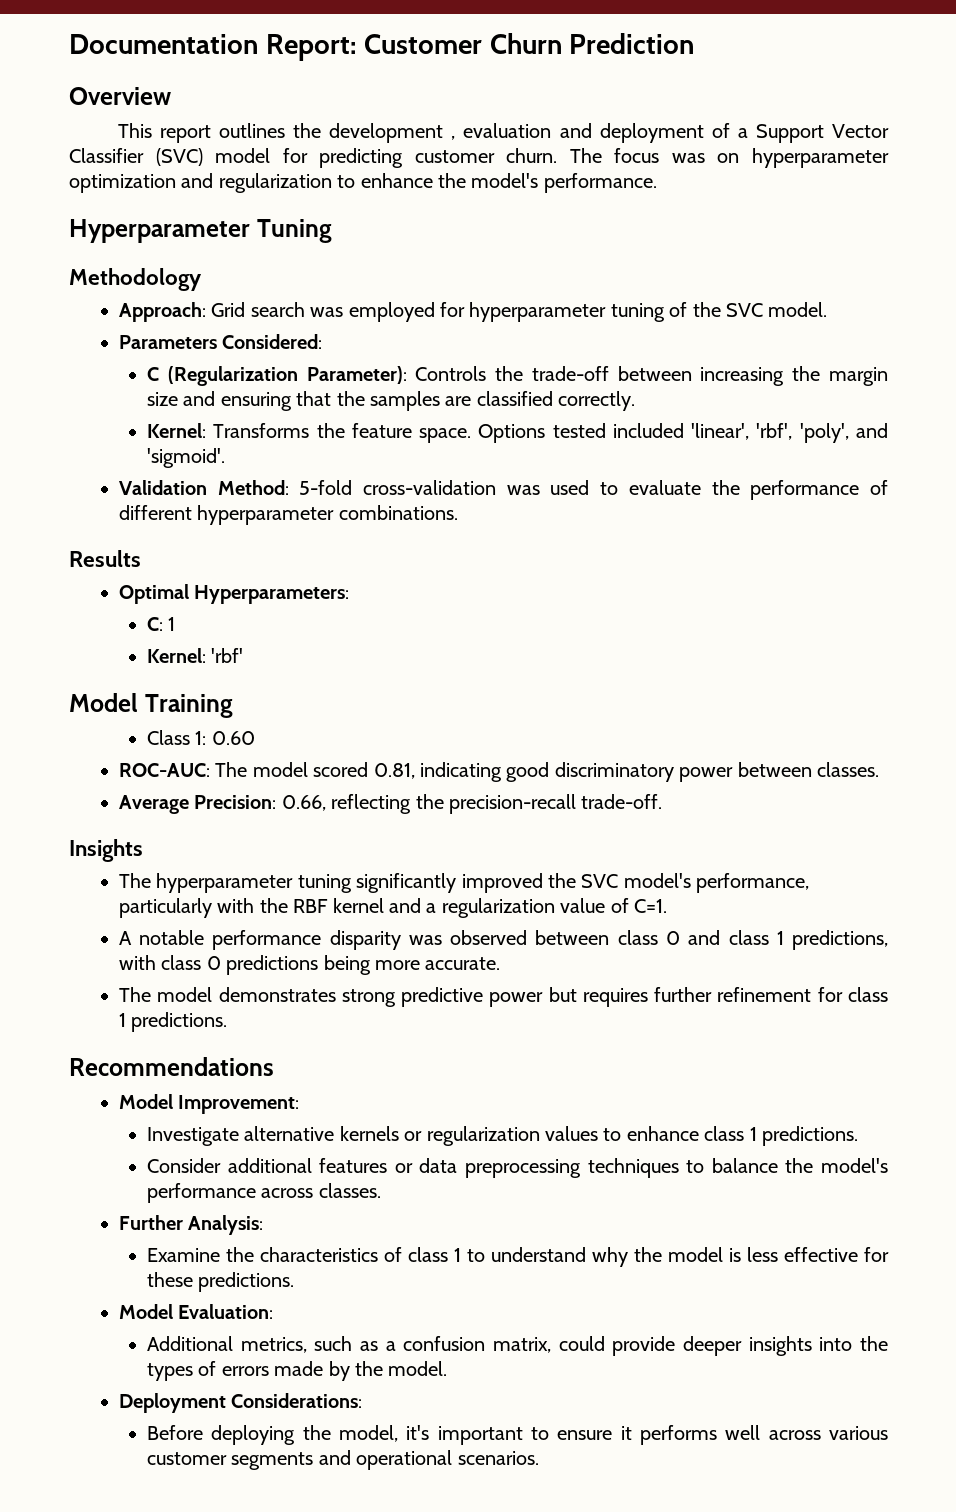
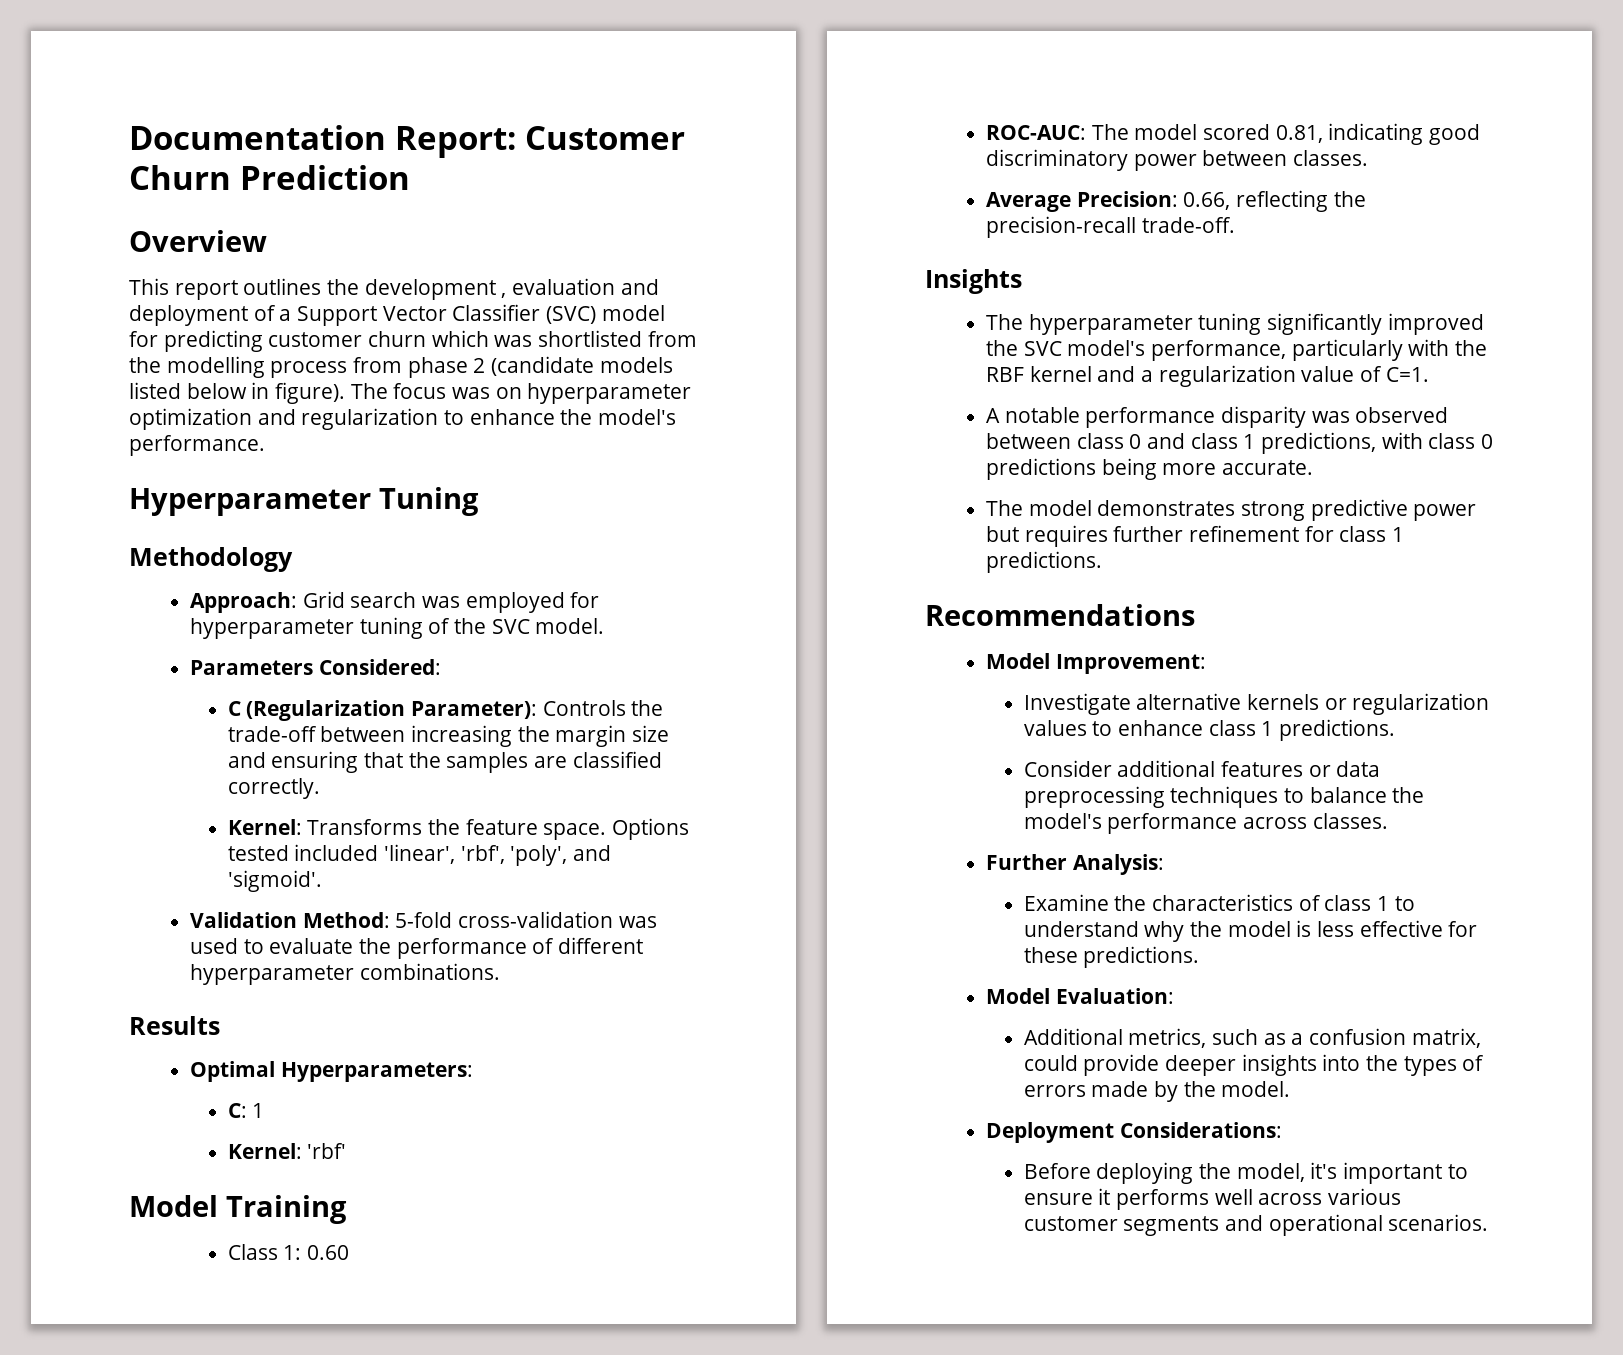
[506,148,558,163] churn. -> [368,330,697,347] [129,356,673,378] [129,382,346,404] churn which was shortlisted from the modelling process from phase 2 (candidate models listed below in figure).

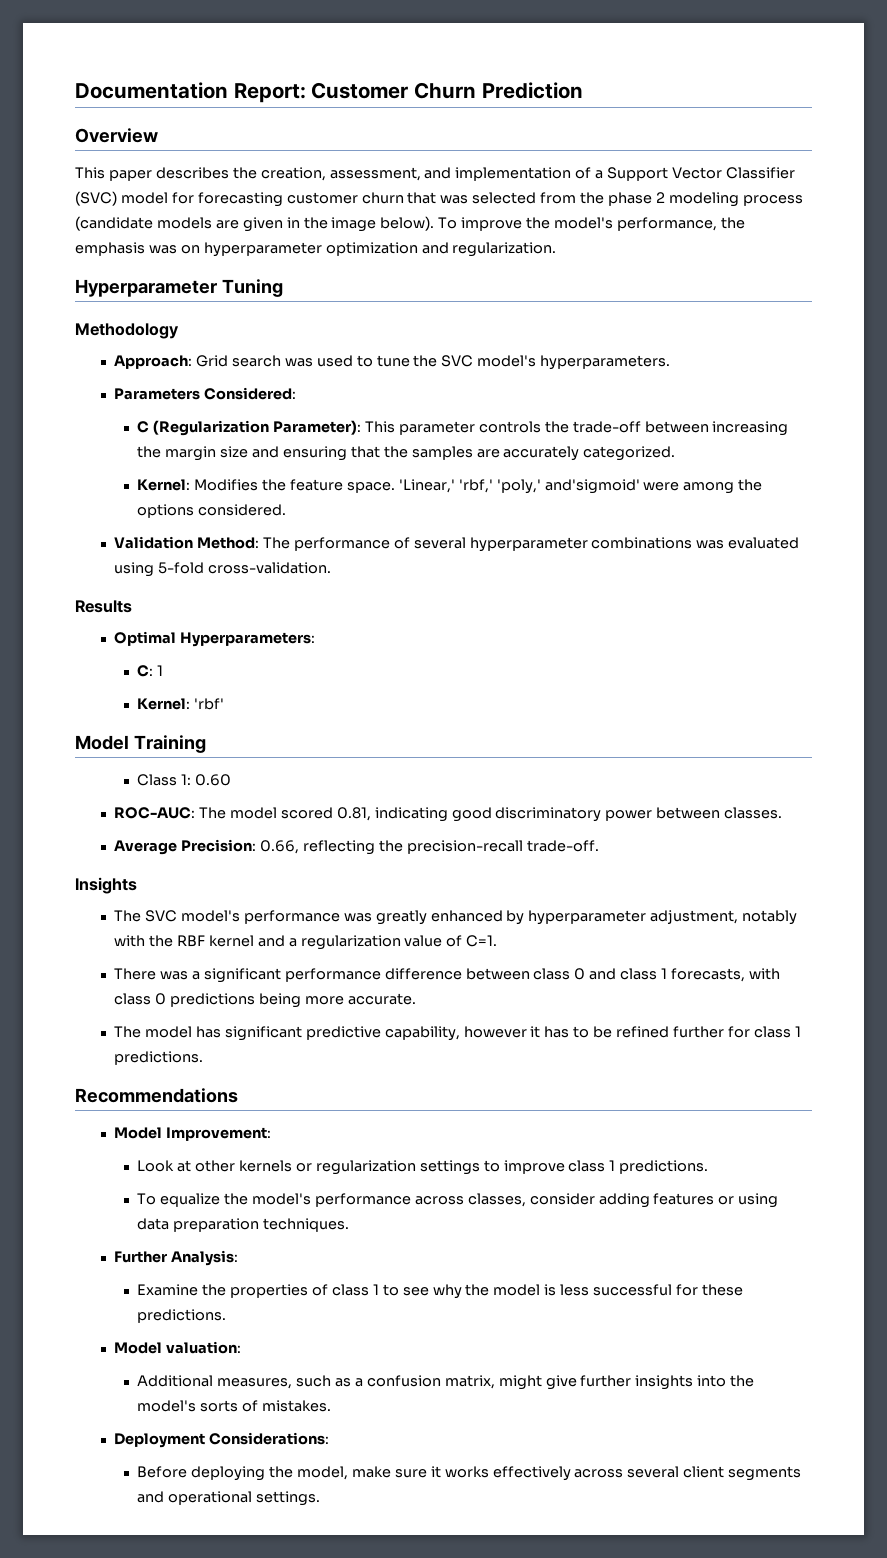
[174,278,659,300] [129,305,248,326] report outlines the development , evaluation and deployment -> [108,167,572,181] paper describes the creation, assessment, and implementation
[163,330,263,352] predicting -> [197,192,283,207] forecasting
[431,330,697,347] [129,356,673,378] [129,382,447,404] which was shortlisted from the modelling process from phase 2 (candidate models listed below in figure). The focus -> [407,192,803,207] [75,216,745,232] [75,242,145,256] that was selected from the phase 2 modeling process (candidate models are given in the image below). To improve the model's performance, the emphasis
[301,408,677,430] [129,435,265,456] regularization to enhance the model's performance. -> [452,242,557,257] regularization.
[465,592,600,613] [189,617,605,639] employed for hyperparameter tuning of the SVC model. -> [316,355,671,370] used to tune the SVC model's hyperparameters.
[542,700,626,716] Controls -> [364,421,541,435] This parameter controls
[572,751,662,768] [227,778,320,799] [227,819,423,835] classified correctly. // Kernel: Transforms -> [503,446,676,461] [137,479,259,491] accurately categorized. // Kernel: Modifies
[611,818,689,840] [227,844,611,866] [227,870,322,892] [189,911,657,928] [189,937,643,959] [189,963,500,985] Options tested included 'linear', 'rbf', 'poly', and 'sigmoid'. // Validation Method: 5-fold cross-validation was used to evaluate the performance of different hyperparameter combinations. -> [398,479,763,494] [137,504,287,518] [114,536,800,552] [114,562,331,577] 'Linear,' 'rbf,' 'poly,' and'sigmoid' were among the options considered. // Validation Method: The performance of several hyperparameter combinations was evaluated using 5-fold cross-validation.
[1028,313,1484,335] [985,339,1403,361] hyperparameter tuning significantly improved the SVC model's performance, particularly -> [144,910,798,925] SVC model's performance was greatly enhanced by hyperparameter adjustment, notably
[985,406,1449,428] A notable performance disparity was observed -> [114,968,462,983] There was a significant performance difference
[1260,432,1376,454] predictions, -> [671,968,746,982] forecasts,
[1097,499,1477,521] [985,525,1299,547] demonstrates strong predictive power but requires further refinement -> [195,1026,725,1041] has significant predictive capability, however it has to be refined further
[1023,693,1490,715] [1023,719,1395,741] [1023,760,1381,777] [1023,786,1425,808] [1023,813,1388,834] Investigate alternative kernels or regularization values to enhance class 1 predictions. // Consider additional features or data preprocessing techniques to balance the model's performance across classes. -> [137,1160,709,1175] [137,1193,779,1208] [137,1218,350,1232] Look at other kernels or regularization settings to improve class 1 predictions. // To equalize the model's performance across classes, consider adding features or using data preparation techniques.
[1151,894,1293,911] characteristics -> [230,1284,309,1298] properties
[1023,921,1139,937] understand -> [402,1287,429,1296] see
[1359,920,1443,937] effective -> [593,1284,673,1296] successful
[1055,988,1174,1004] Evaluation: -> [165,1341,241,1354] valuation:
[1128,1028,1207,1048] metrics, -> [217,1378,293,1389] measures,
[1023,1054,1485,1076] [1023,1081,1291,1102] could provide deeper insights into the types of errors made by the model. -> [498,1375,755,1390] [137,1400,331,1412] might give further insights into the model's sorts of mistakes.
[1310,1162,1468,1184] [1023,1188,1401,1210] [1023,1216,1118,1231] it's important to ensure it performs well across various customer -> [351,1466,725,1481] make sure it works effectively across several client
[1388,1214,1489,1231] scenarios. -> [256,1491,321,1506] settings.

